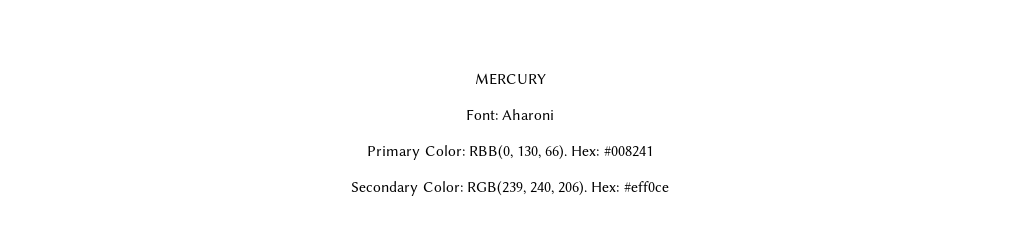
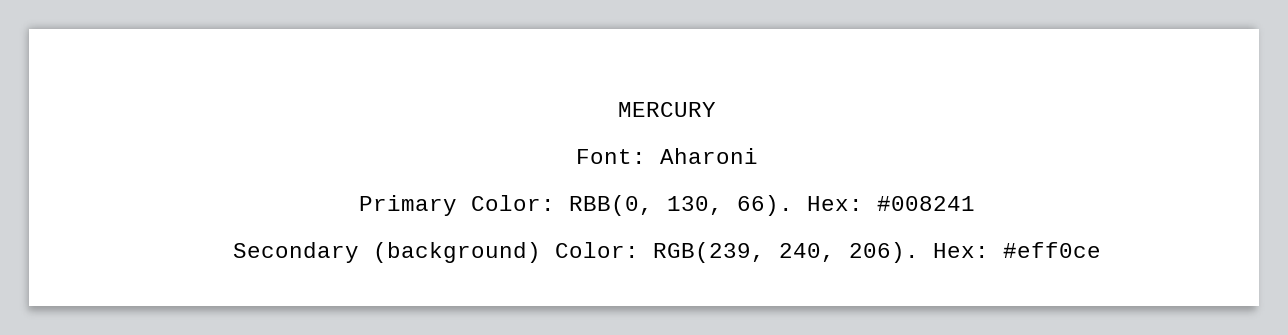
(419, 188) none -> [373,242,541,263] (background)

